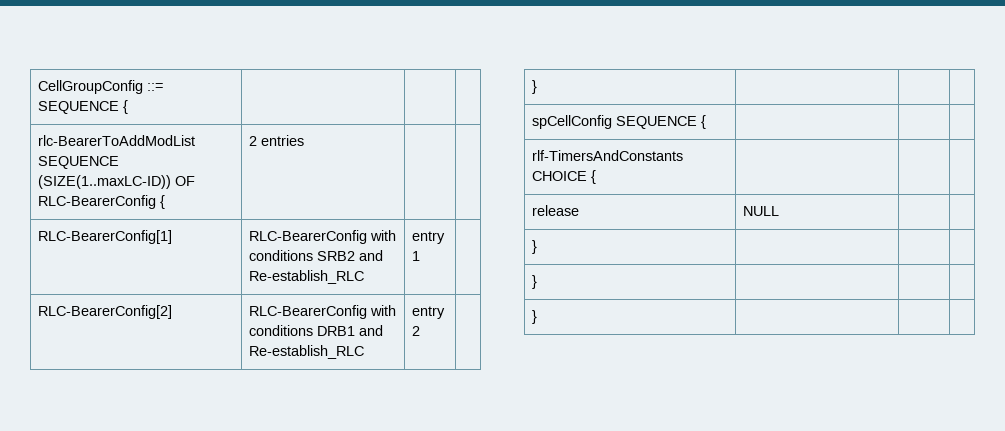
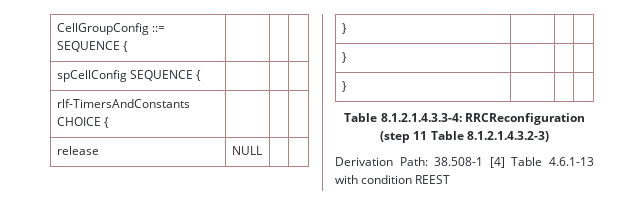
[38,135,196,146] [38,156,120,169] [38,175,196,189] [38,195,166,209] [249,135,305,146] [38,230,173,244] [249,230,397,244] [249,250,384,261] [249,270,365,284] [412,231,446,244] [412,251,421,261] [38,305,173,319] [249,305,397,319] [249,325,384,336] [249,345,365,359] [412,306,446,319] [412,326,421,336] [532,80,538,94] // rlc-BearerToAddModList SEQUENCE (SIZE(1..maxLC-ID)) OF RLC-BearerConfig { | 2 entries | | // RLC-BearerConfig[1] | RLC-BearerConfig with conditions SRB2 and Re-establish_RLC | entry 1 | // RLC-BearerConfig[2] | RLC-BearerConfig with conditions DRB1 and Re-establish_RLC | entry 2 | // } | | | -> (128, 46) none
(538, 317) none -> [344,113,585,125] [380,131,549,143] [335,157,594,168] [335,175,451,184] // Table 8.1.2.1.4.3.3-4: RRCReconfiguration (step 11 Table 8.1.2.1.4.3.2-3) // Derivation Path: 38.508-1 [4] Table 4.6.1-13 with condition REEST

